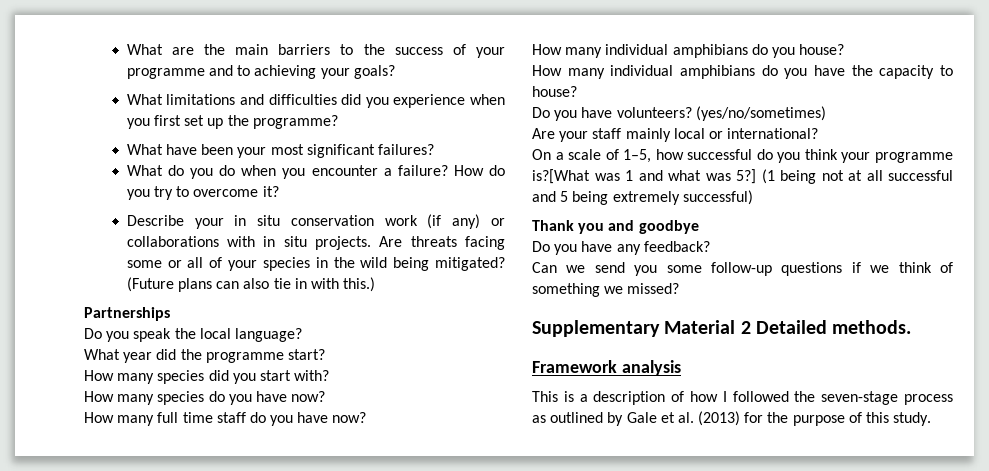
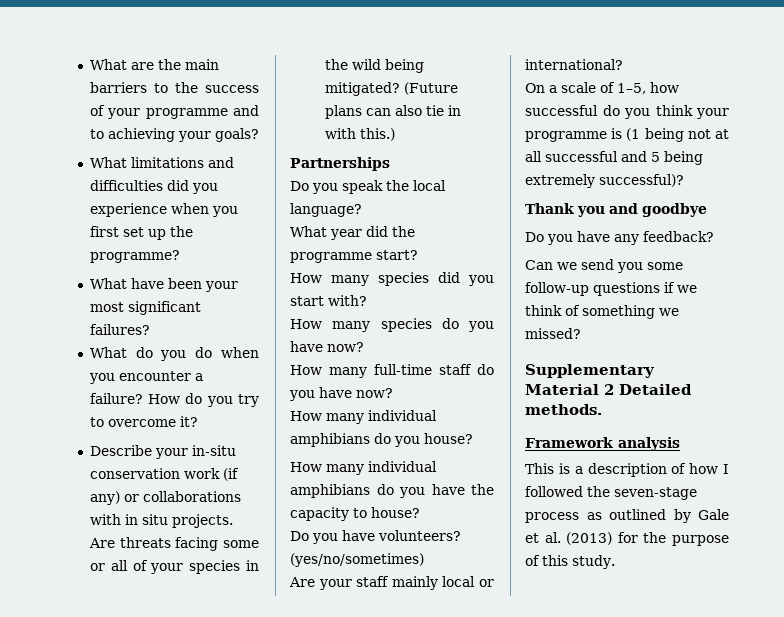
[234,215,281,226] in situ -> [191,445,236,456] in-situ
[157,412,213,423] full time -> [374,364,432,375] full-time
[532,169,756,184] is?[What was 1 and what was 5?] -> [611,128,623,139] is
[682,190,753,205] successful) -> [599,174,684,187] successful)?

